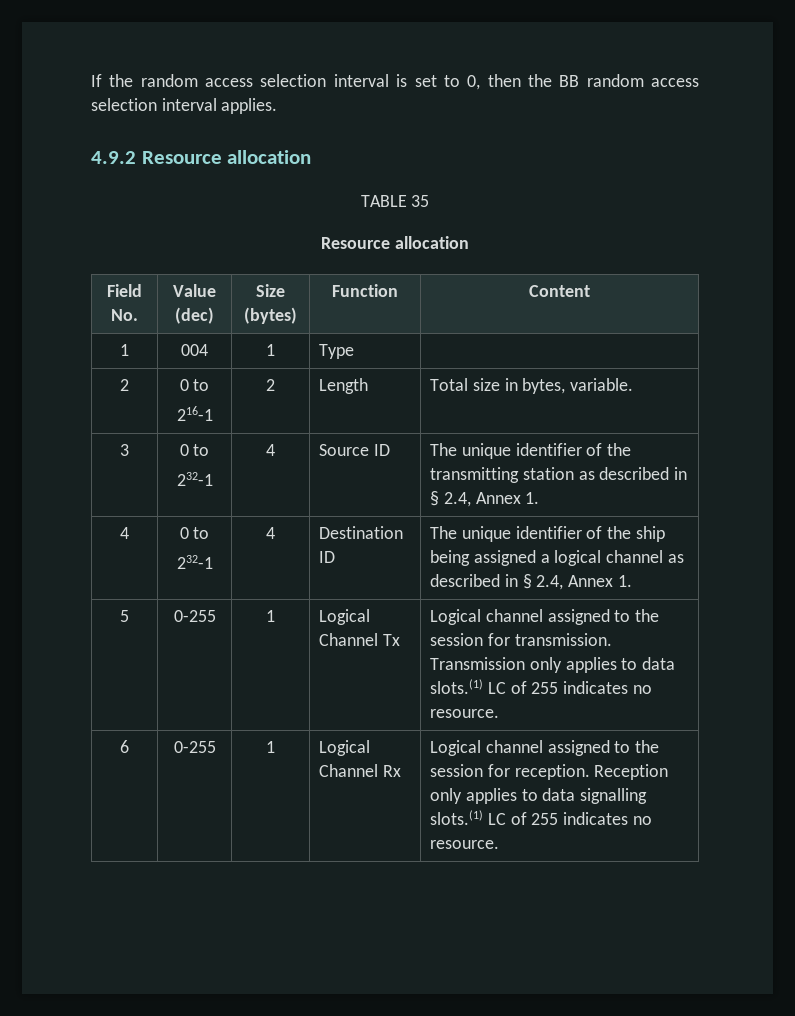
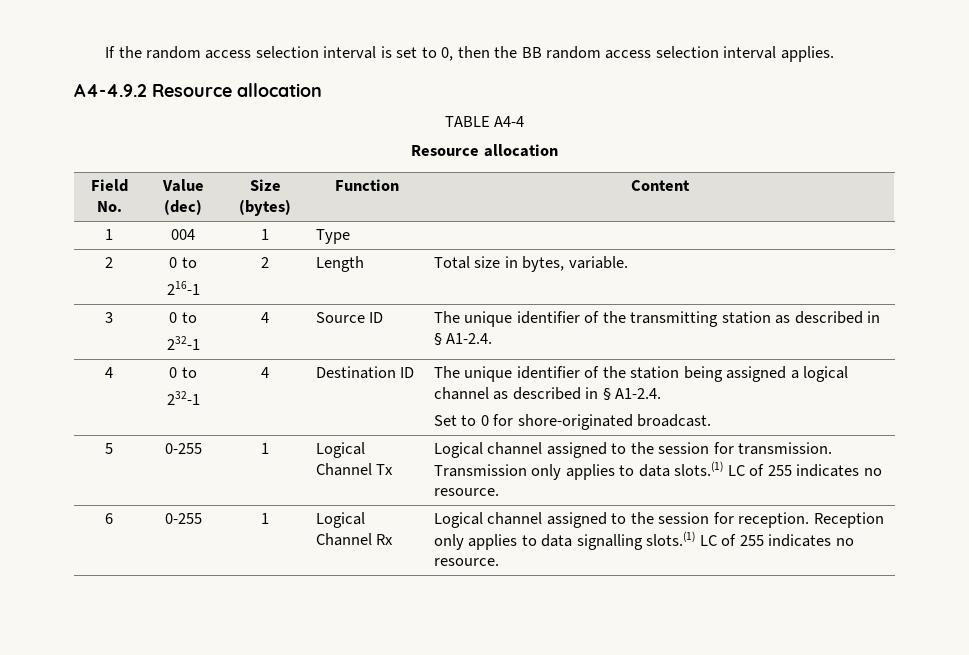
[91,151,136,164] 4.9.2 -> [74,83,147,97] A4-4.9.2
[411,195,430,207] 35 -> [494,116,525,127] A4-4
[443,492,540,507] 2.4, Annex 1. -> [446,333,493,344] A1-2.4.
[635,526,665,542] ship -> [630,366,680,379] station
[536,575,632,590] 2.4, Annex 1. -> [615,388,662,399] [434,414,712,430] A1-2.4. // Set to 0 for shore-originated broadcast.

